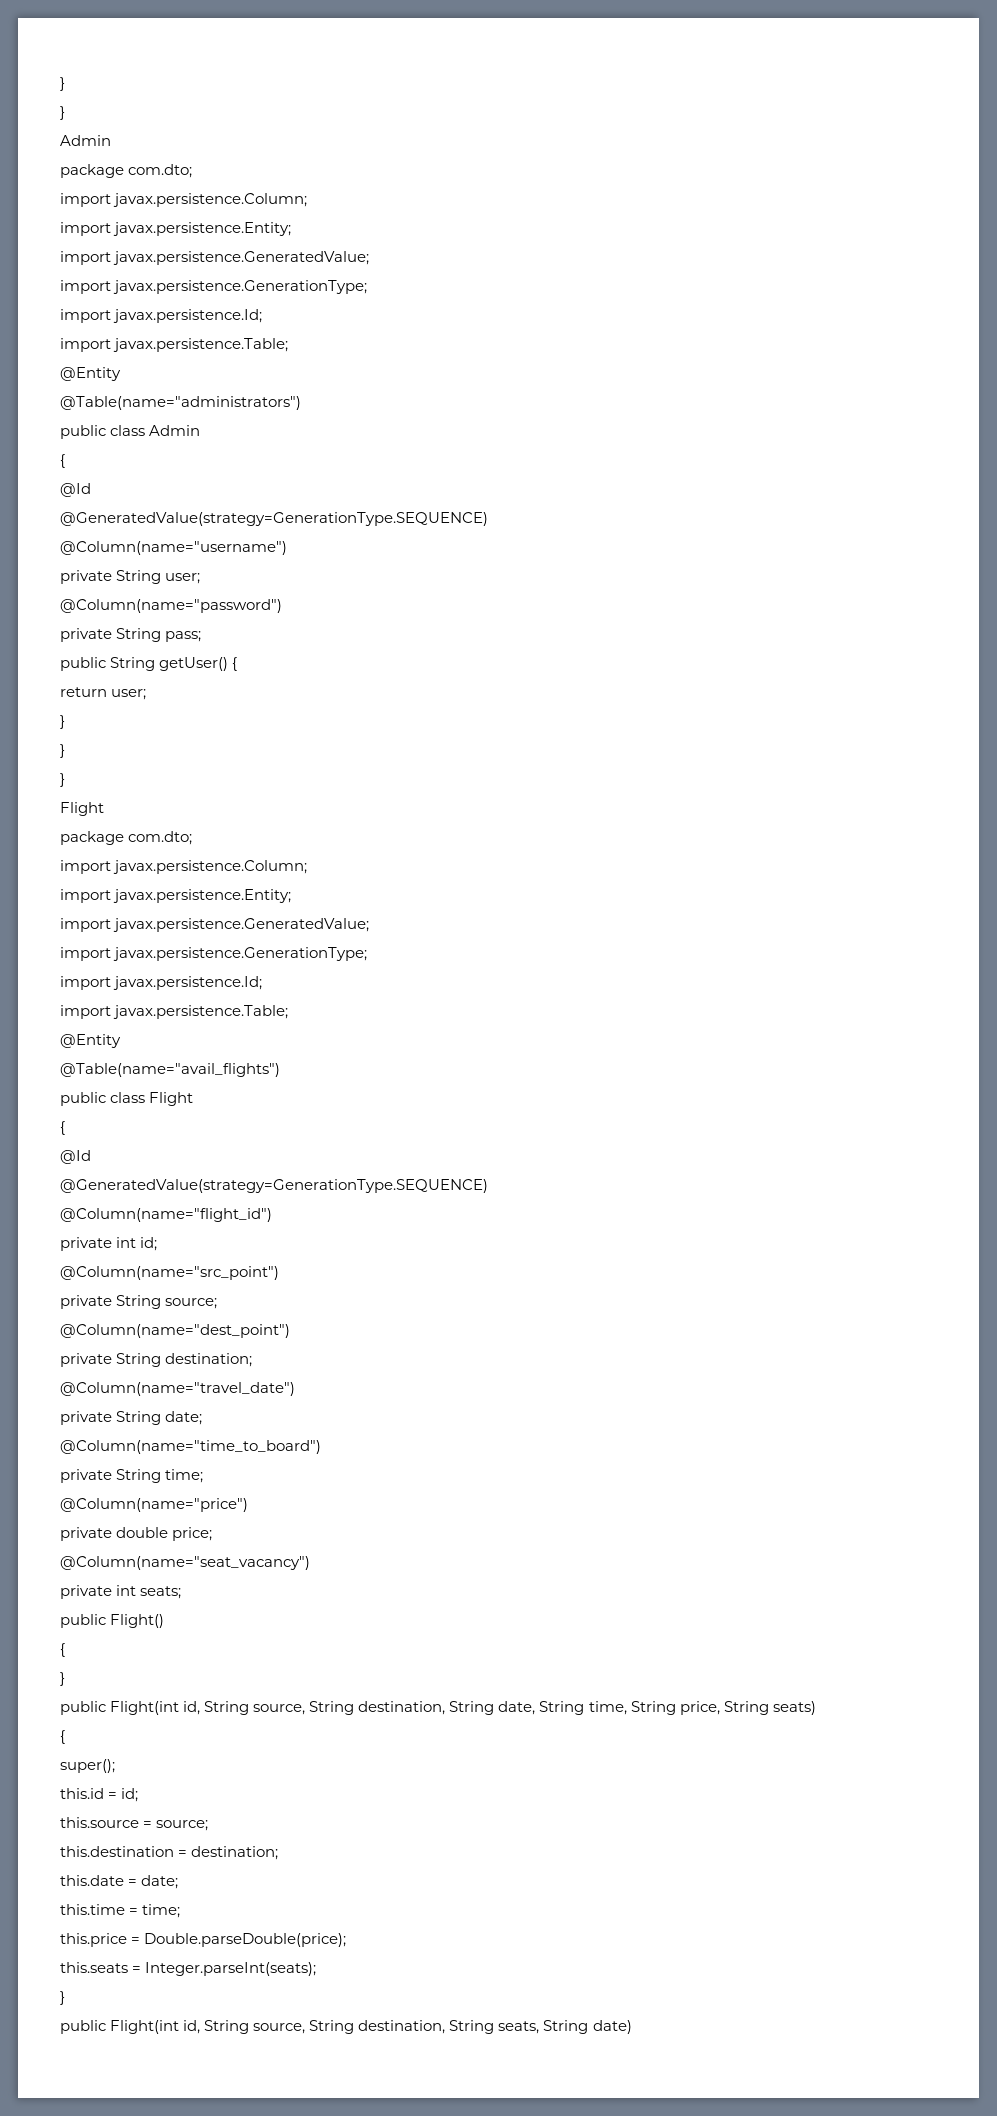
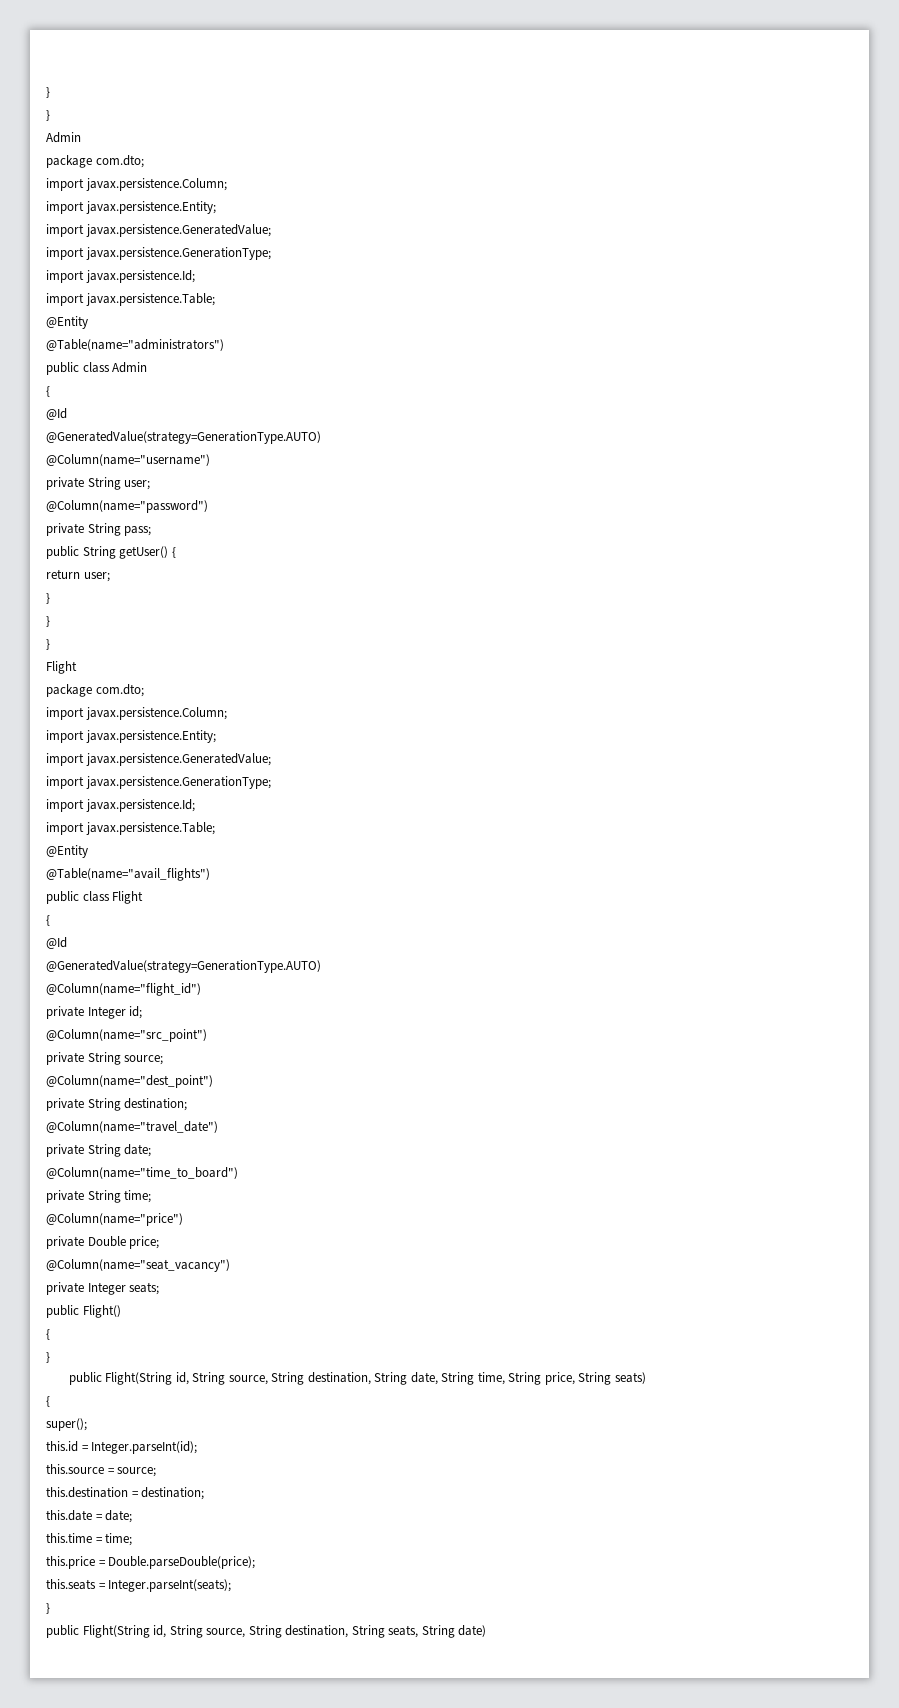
[60,512,488,526] @GeneratedValue(strategy=GenerationType.SEQUENCE) -> [46,431,321,444] @GeneratedValue(strategy=GenerationType.AUTO)
[60,1179,488,1193] @GeneratedValue(strategy=GenerationType.SEQUENCE) -> [46,960,321,973] @GeneratedValue(strategy=GenerationType.AUTO)
[116,1237,137,1248] int -> [87,1006,126,1019] Integer
[116,1527,169,1538] double -> [87,1236,126,1247] Double
[116,1585,137,1596] int -> [87,1282,126,1295] Integer
[110,1701,180,1715] Flight(int -> [105,1372,173,1385] Flight(String
[121,1788,139,1802] id; -> [91,1441,198,1454] Integer.parseInt(id);
[110,2020,180,2034] Flight(int -> [82,1625,150,1638] Flight(String

